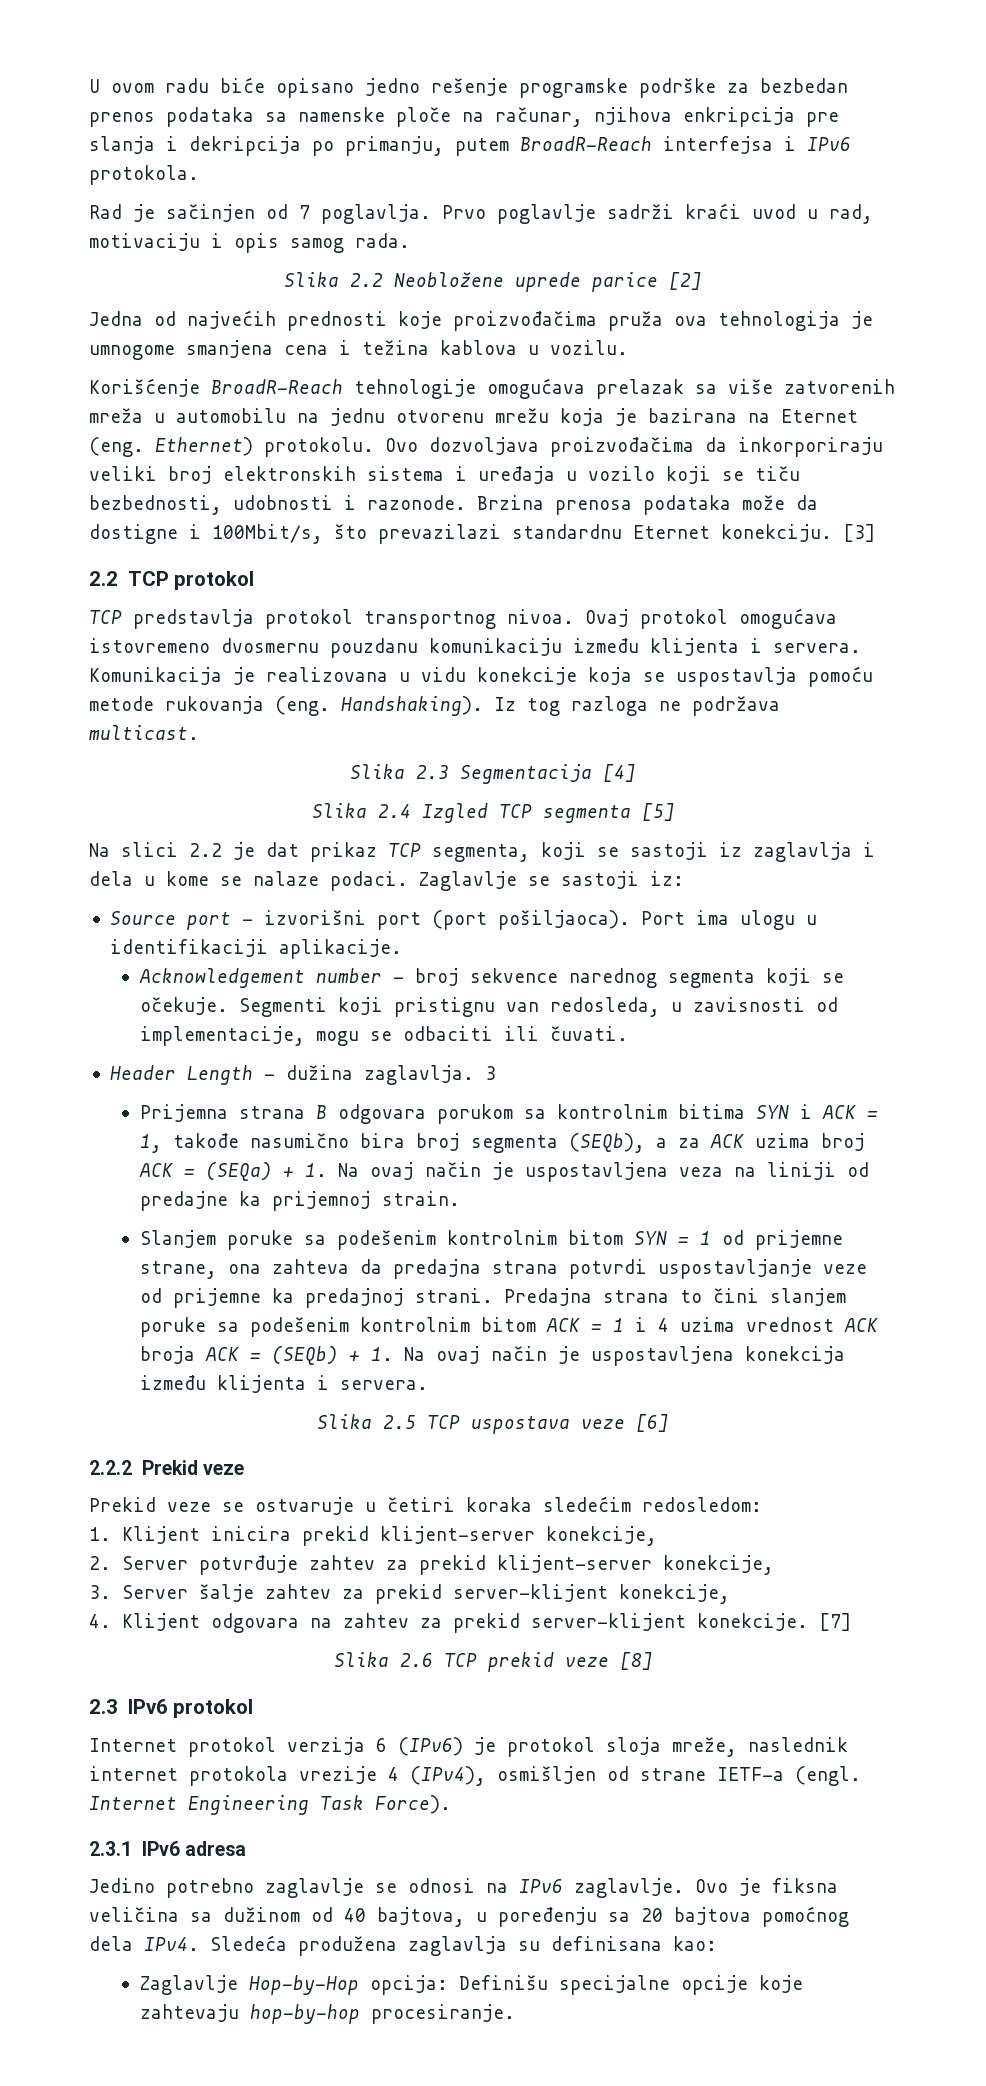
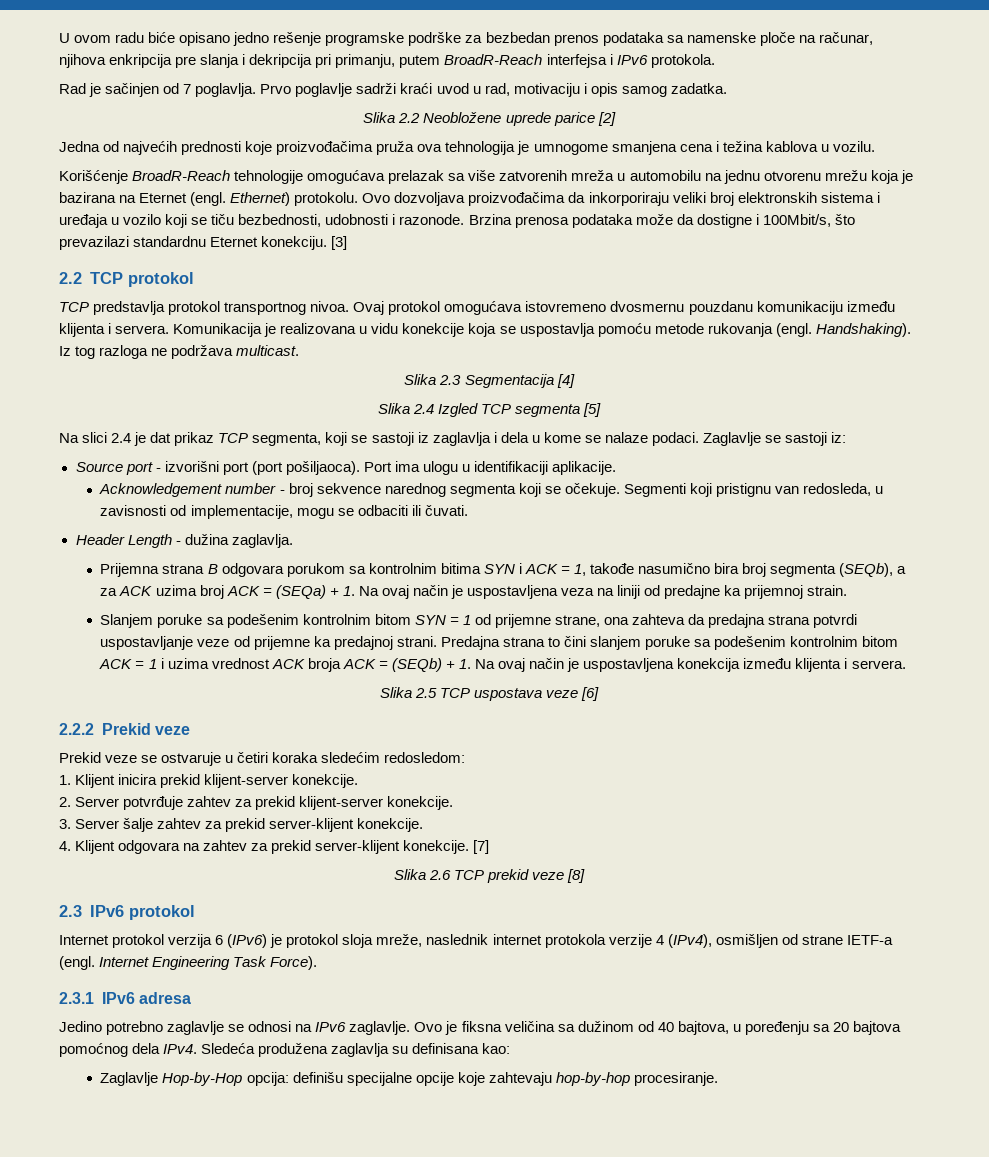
[312,141,334,156] po -> [315,54,332,68] pri
[355,233,410,248] rada. -> [670,83,727,94] zadatka.
[89,437,144,457] (eng. -> [190,192,227,206] (engl.
[275,696,330,716] (eng. -> [775,323,812,337] (engl.
[189,843,222,857] 2.2 -> [111,433,132,443] 2.4
[484,1066,496,1080] 3 -> (293, 541) none
[657,1318,669,1332] 4 -> (164, 663) none
[546,1526,657,1546] konekcije, -> [292,774,359,788] konekcije.
[663,1555,774,1575] konekcije, -> [387,796,454,810] konekcije.
[619,1584,730,1604] konekcije, -> [357,818,424,832] konekcije.
[299,1766,377,1784] vrezije -> [608,934,652,948] verzije
[458,1975,548,1990] Definišu -> [292,1072,343,1083] definišu

